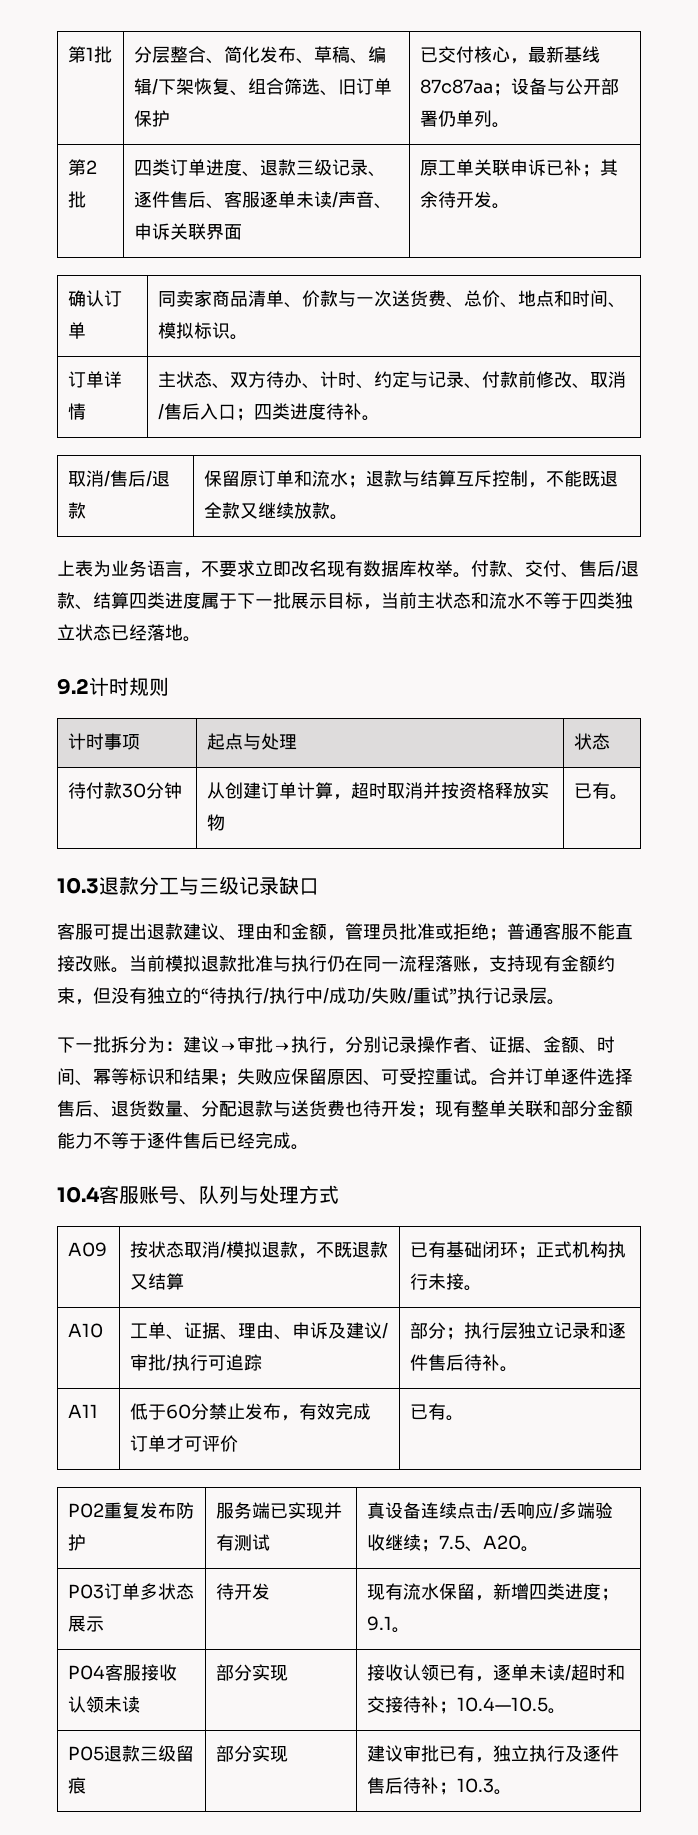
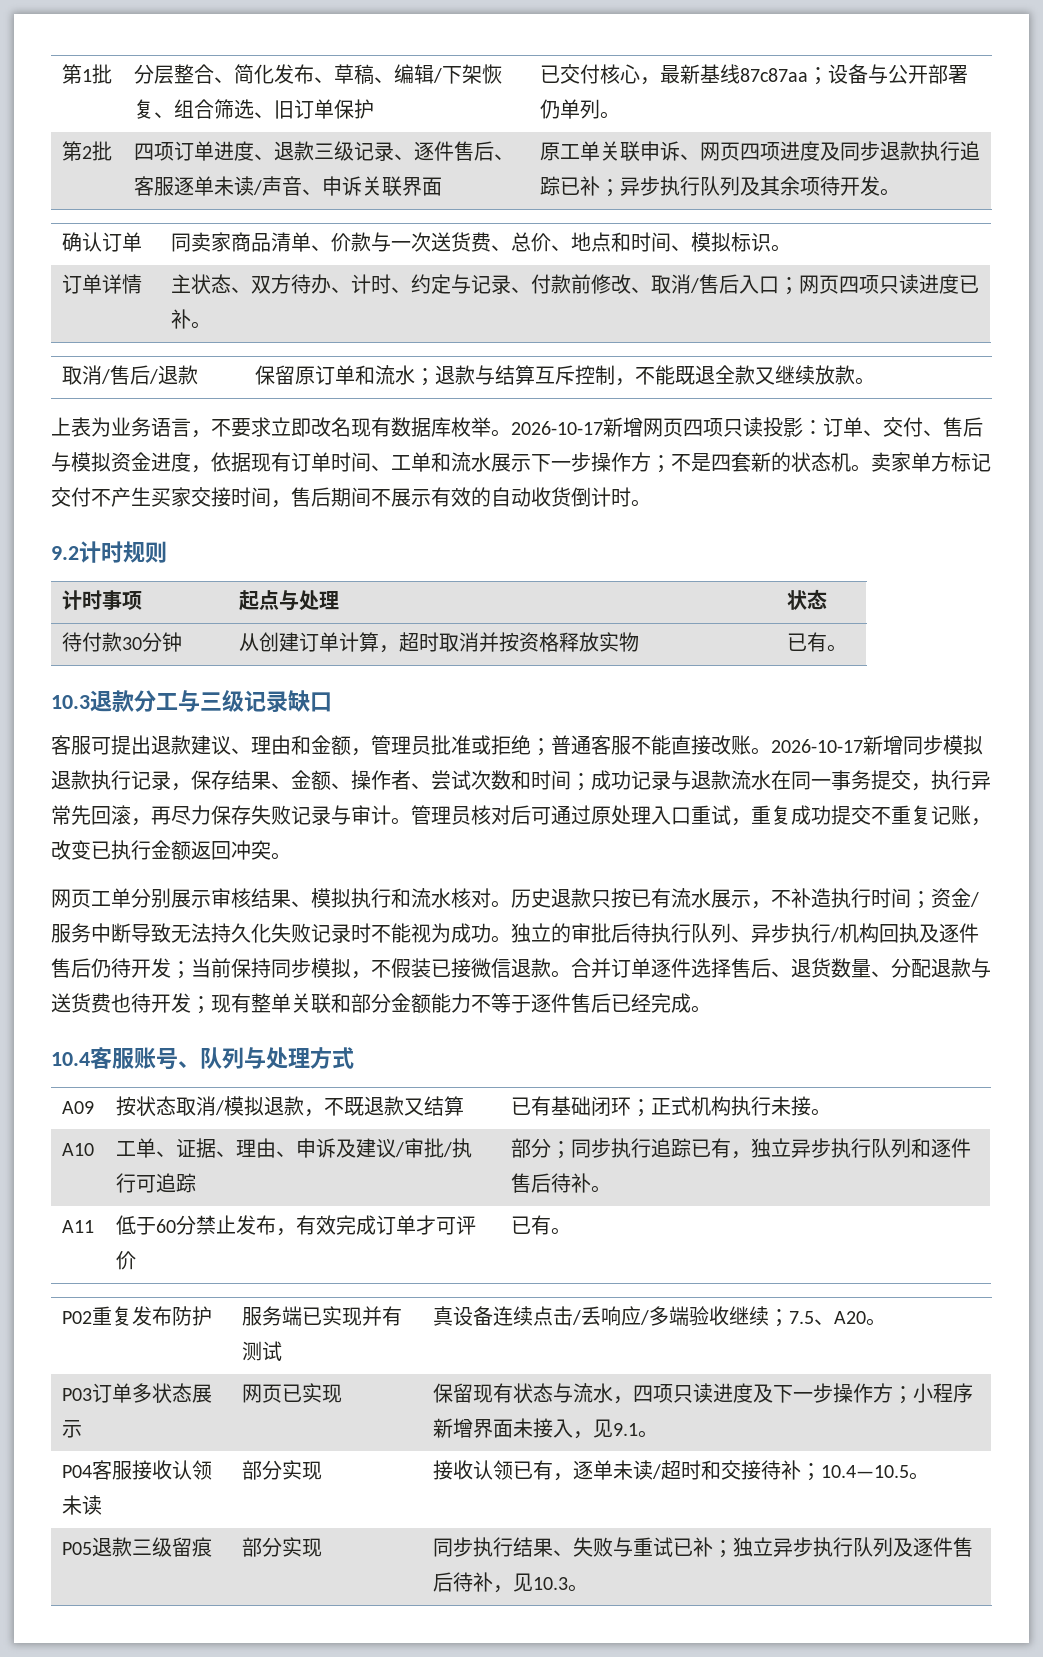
[152,159,171,176] 类 -> [153,142,174,161] 项
[546,159,619,177] [420,191,439,208] 已补；其余 -> [679,141,980,161] [539,176,820,197] 、网页四项进度及同步退款执行追踪已补；异步执行队列及其余项
[254,403,345,420] 四类进度待 -> [798,274,979,294] 网页四项只读进度已
[471,560,639,578] [57,592,633,610] [57,624,183,641] 付款、交付、售后/退款、结算四类进度属于下一批展示目标，当前主状态和流水不等于四类独立状态已经落地 -> [511,417,983,437] [51,452,991,473] [51,487,631,508] 2026-10-17新增网页四项只读投影：订单、交付、售后与模拟资金进度，依据现有订单时间、工单和流水展示下一步操作方；不是四套新的状态机。卖家单方标记交付不产生买家交接时间，售后期间不展示有效的自动收货倒计时
[129,955,615,973] [57,987,565,1005] [57,1036,615,1054] [57,1068,471,1086] 当前模拟退款批准与执行仍在同一流程落账，支持现有金额约束，但没有独立的“待执行/执行中/成功/失败/重试”执行记录层。 // 下一批拆分为：建议→审批→执行，分别记录操作者、证据、金额、时间、幂等标识和结果；失败应保留原因、可受控重试 -> [771,735,983,755] [51,770,991,791] [51,805,991,826] [51,840,291,860] [51,888,979,909] [51,923,979,943] [51,958,551,979] 2026-10-17新增同步模拟退款执行记录，保存结果、金额、操作者、尝试次数和时间；成功记录与退款流水在同一事务提交，执行异常先回滚，再尽力保存失败记录与审计。管理员核对后可通过原处理入口重试，重复成功提交不重复记账，改变已执行金额返回冲突。 // 网页工单分别展示审核结果、模拟执行和流水核对。历史退款只按已有流水展示，不补造执行时间；资金/服务中断导致无法持久化失败记录时不能视为成功。独立的审批后待执行队列、异步执行/机构回执及逐件售后仍待开发；当前保持同步模拟，不假装已接微信退款
[464,1322,591,1339] 执行层独立记录 -> [570,1138,911,1159] 同步执行追踪已有，独立异步执行队列
[216,1583,271,1600] [367,1583,620,1601] 待开发 | 现有流水保留，新增四类进度； -> [241,1383,342,1403] [432,1383,973,1404] [432,1418,613,1439] 网页已实现 | 保留现有状态与流水，四项只读进度及下一步操作方；小程序新增界面未接入，见
[367,1745,566,1763] 建议审批已有，独立执行 -> [432,1537,893,1558] 同步执行结果、失败与重试已补；独立异步执行队列
[439,1782,458,1795] ； -> [492,1573,533,1593] ，见

